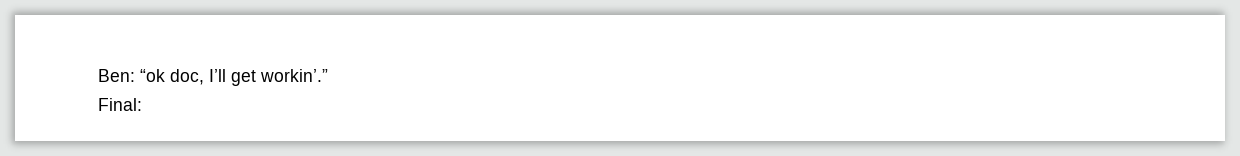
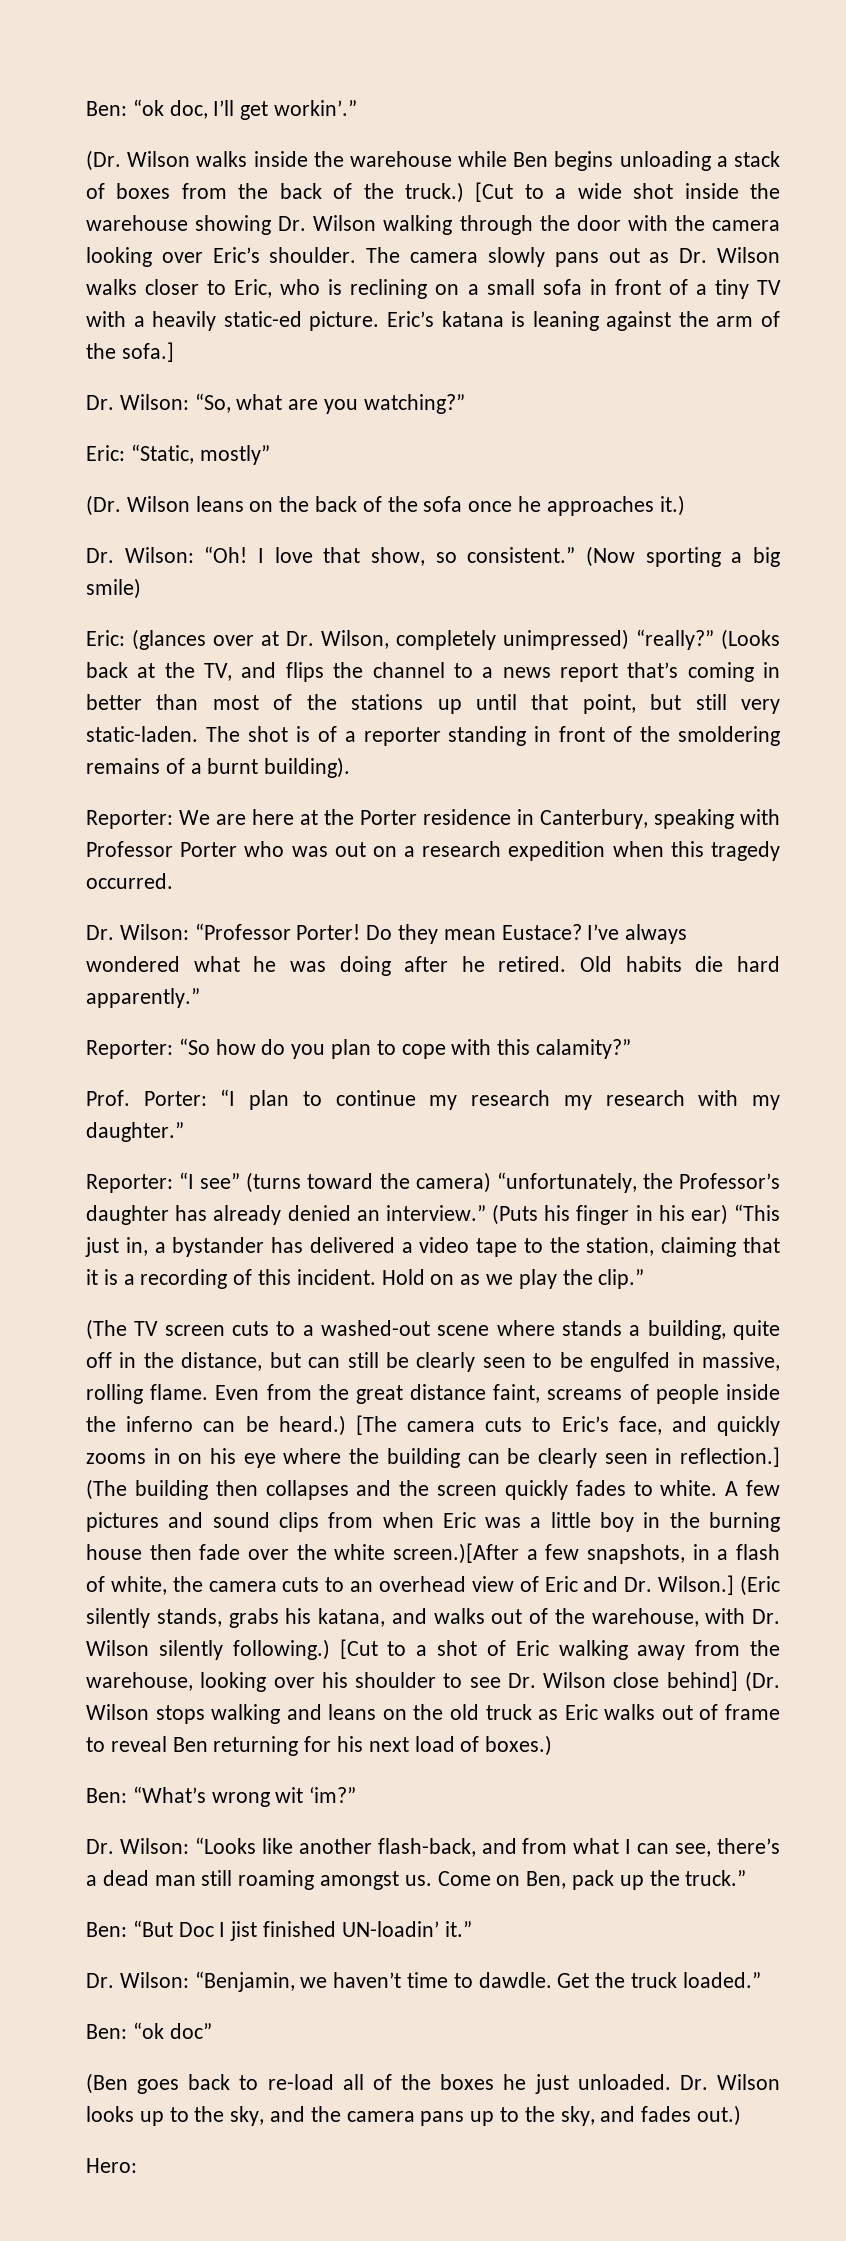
[98,98,142,111] Final: -> [86,150,780,171] [86,182,781,203] [86,215,781,235] [86,247,781,267] [86,279,781,299] [86,311,780,331] [86,342,174,362] [86,393,465,414] [86,444,270,465] [86,495,685,516] [86,546,780,567] [86,578,141,599] [86,629,780,650] [86,662,780,682] [86,694,780,714] [86,726,780,746] [86,757,351,778] [86,809,780,829] [86,841,780,861] [86,873,173,889] [86,923,688,944] [86,956,780,976] [86,988,200,1008] [86,1038,632,1059] [86,1089,781,1110] [86,1122,184,1142] [86,1172,780,1193] [86,1204,780,1225] [85,1237,780,1257] [86,1269,645,1289] [86,1319,780,1340] [86,1352,781,1372] [86,1384,780,1404] [86,1415,780,1436] [86,1447,780,1468] [86,1479,780,1500] [86,1512,780,1532] [86,1543,780,1564] [86,1575,780,1596] [86,1608,780,1628] [86,1639,780,1660] [86,1671,780,1692] [86,1704,780,1724] [86,1735,553,1756] [86,1786,357,1807] [86,1837,780,1857] [86,1870,747,1890] [86,1920,472,1941] [86,1971,761,1992] [86,2022,212,2039] [86,2073,780,2094] [86,2105,742,2126] [86,2158,137,2173] (Dr. Wilson walks inside the warehouse while Ben begins unloading a stack of boxes from the back of the truck.) [Cut to a wide shot inside the warehouse showing Dr. Wilson walking through the door with the camera looking over Eric’s shoulder. The camera slowly pans out as Dr. Wilson walks closer to Eric, who is reclining on a small sofa in front of a tiny TV with a heavily static-ed picture. Eric’s katana is leaning against the arm of the sofa.] // Dr. Wilson: “So, what are you watching?” // Eric: “Static, mostly” // (Dr. Wilson leans on the back of the sofa once he approaches it.) // Dr. Wilson: “Oh! I love that show, so consistent.” (Now sporting a big smile) // Eric: (glances over at Dr. Wilson, completely unimpressed) “really?” (Looks back at the TV, and flips the channel to a news report that’s coming in better than most of the stations up until that point, but still very static-laden. The shot is of a reporter standing in front of the smoldering remains of a burnt building). // Reporter: We are here at the Porter residence in Canterbury, speaking with Professor Porter who was out on a research expedition when this tragedy occurred. // Dr. Wilson: “Professor Porter! Do they mean Eustace? I’ve always wondered what he was doing after he retired. Old habits die hard apparently.” // Reporter: “So how do you plan to cope with this calamity?” // Prof. Porter: “I plan to continue my research my research with my daughter.” // Reporter: “I see” (turns toward the camera) “unfortunately, the Professor’s daughter has already denied an interview.” (Puts his finger in his ear) “This just in, a bystander has delivered a video tape to the station, claiming that it is a recording of this incident. Hold on as we play the clip.” // (The TV screen cuts to a washed-out scene where stands a building, quite off in the distance, but can still be clearly seen to be engulfed in massive, rolling flame. Even from the great distance faint, screams of people inside the inferno can be heard.) [The camera cuts to Eric’s face, and quickly zooms in on his eye where the building can be clearly seen in reflection.] (The building then collapses and the screen quickly fades to white. A few pictures and sound clips from when Eric was a little boy in the burning house then fade over the white screen.)[After a few snapshots, in a flash of white, the camera cuts to an overhead view of Eric and Dr. Wilson.] (Eric silently stands, grabs his katana, and walks out of the warehouse, with Dr. Wilson silently following.) [Cut to a shot of Eric walking away from the warehouse, looking over his shoulder to see Dr. Wilson close behind] (Dr. Wilson stops walking and leans on the old truck as Eric walks out of frame to reveal Ben returning for his next load of boxes.) // Ben: “What’s wrong wit ‘im?” // Dr. Wilson: “Looks like another flash-back, and from what I can see, there’s a dead man still roaming amongst us. Come on Ben, pack up the truck.” // Ben: “But Doc I jist finished UN-loadin’ it.” // Dr. Wilson: “Benjamin, we haven’t time to dawdle. Get the truck loaded.” // Ben: “ok doc” // (Ben goes back to re-load all of the boxes he just unloaded. Dr. Wilson looks up to the sky, and the camera pans up to the sky, and fades out.) // Hero:

